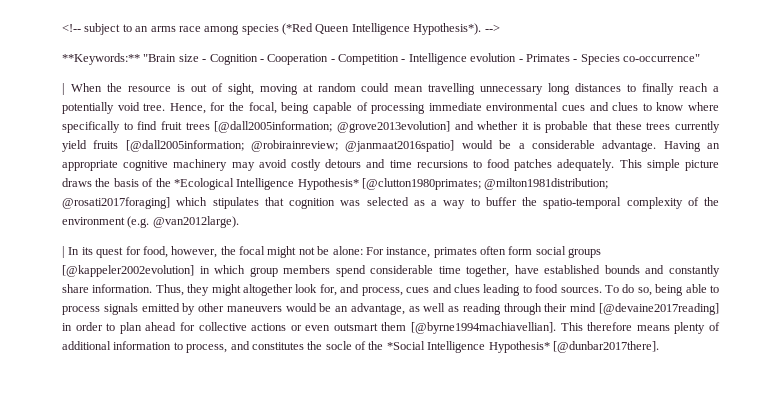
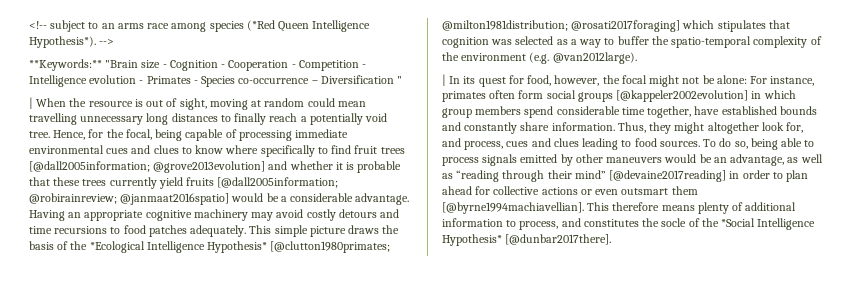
[623,54,700,62] co-occurrence" -> [238,75,403,84] co-occurrence – Diversification "
[462,303,501,315] reading -> [456,170,500,182] “reading
[570,303,597,312] mind -> [574,170,606,179] mind”

